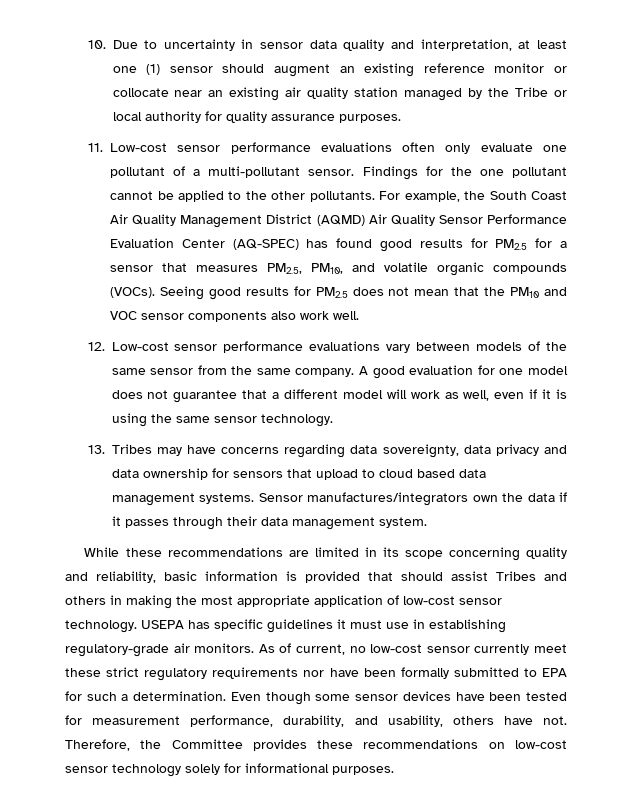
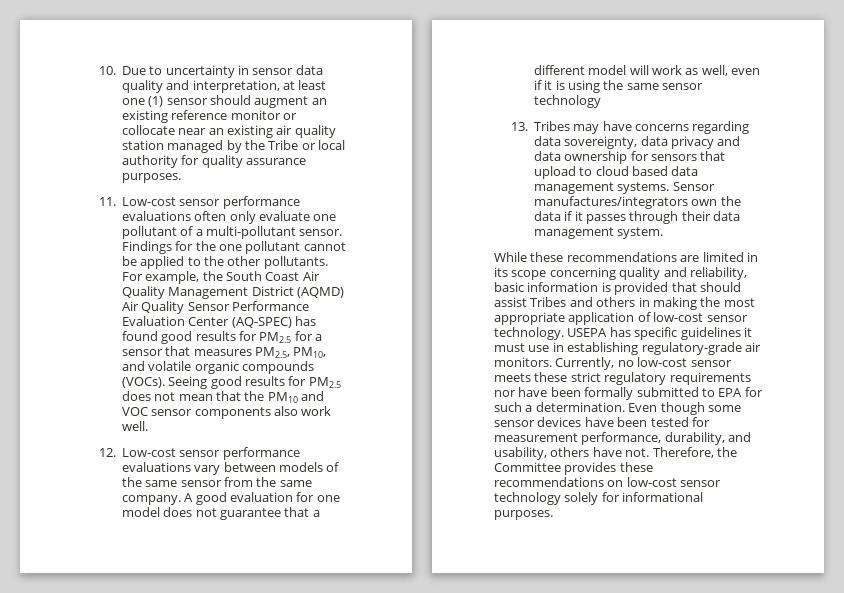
[260,414,333,427] technology. -> [533,95,601,108] technology
[258,643,345,655] As of current, -> [555,357,615,370] Currently,
[474,644,568,655] currently meet -> [494,373,531,382] meets

